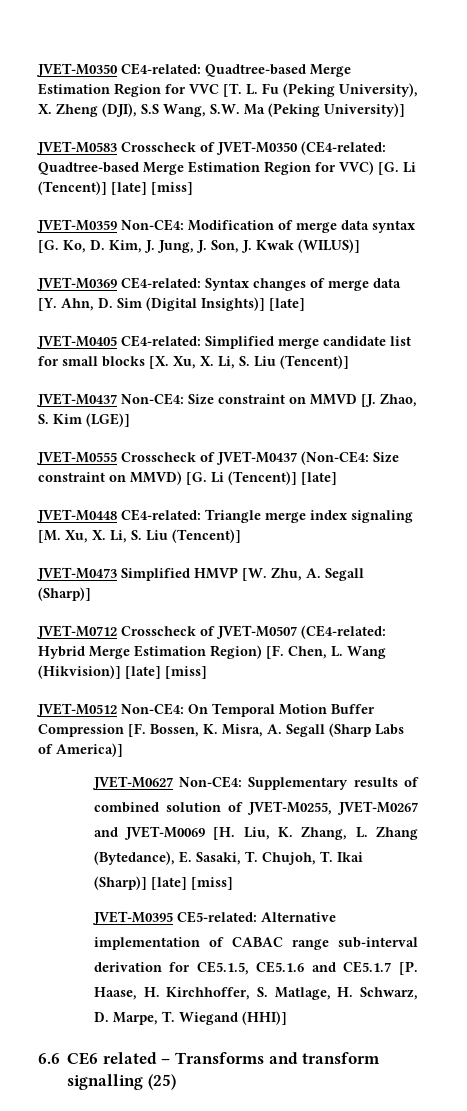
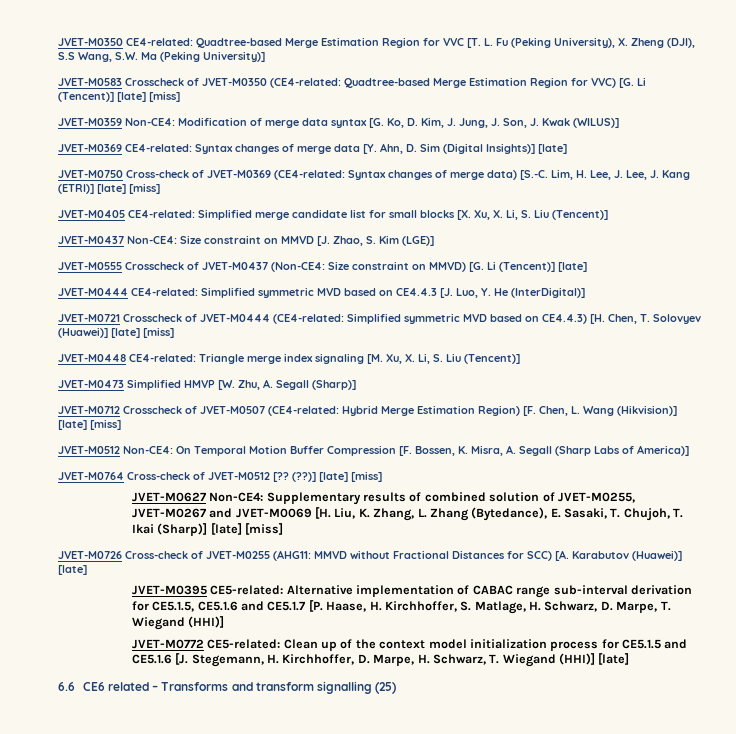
(305, 304) none -> [58,169,690,180] [58,183,160,194] // JVET-M0750 Cross-check of JVET-M0369 (CE4-related: Syntax changes of merge data) [S.-C. Lim, H. Lee, J. Lee, J. Kang (ETRI)] [late] [miss]
(337, 478) none -> [58,287,585,298] [58,313,701,324] [58,327,174,338] // JVET-M0444 CE4-related: Simplified symmetric MVD based on CE4.4.3 [J. Luo, Y. He (InterDigital)] // JVET-M0721 Crosscheck of JVET-M0444 (CE4-related: Simplified symmetric MVD based on CE4.4.3) [H. Chen, T. Solovyev (Huawei)] [late] [miss]
(123, 750) none -> [58,471,382,482] // JVET-M0764 Cross-check of JVET-M0512 [?? (??)] [late] [miss]
(233, 883) none -> [58,550,682,561] [58,565,87,575] // JVET-M0726 Cross-check of JVET-M0255 (AHG11: MMVD without Fractional Distances for SCC) [A. Karabutov (Huawei)] [late]
(287, 1018) none -> [131,639,688,651] [131,653,630,667] // JVET-M0772 CE5-related: Clean up of the context model initialization process for CE5.1.5 and CE5.1.6 [J. Stegemann, H. Kirchhoffer, D. Marpe, H. Schwarz, T. Wiegand (HHI)] [late]

